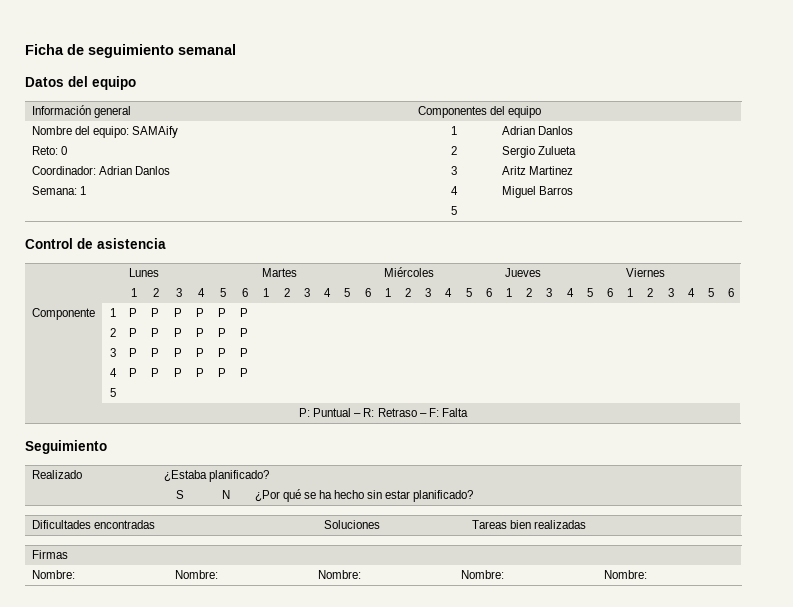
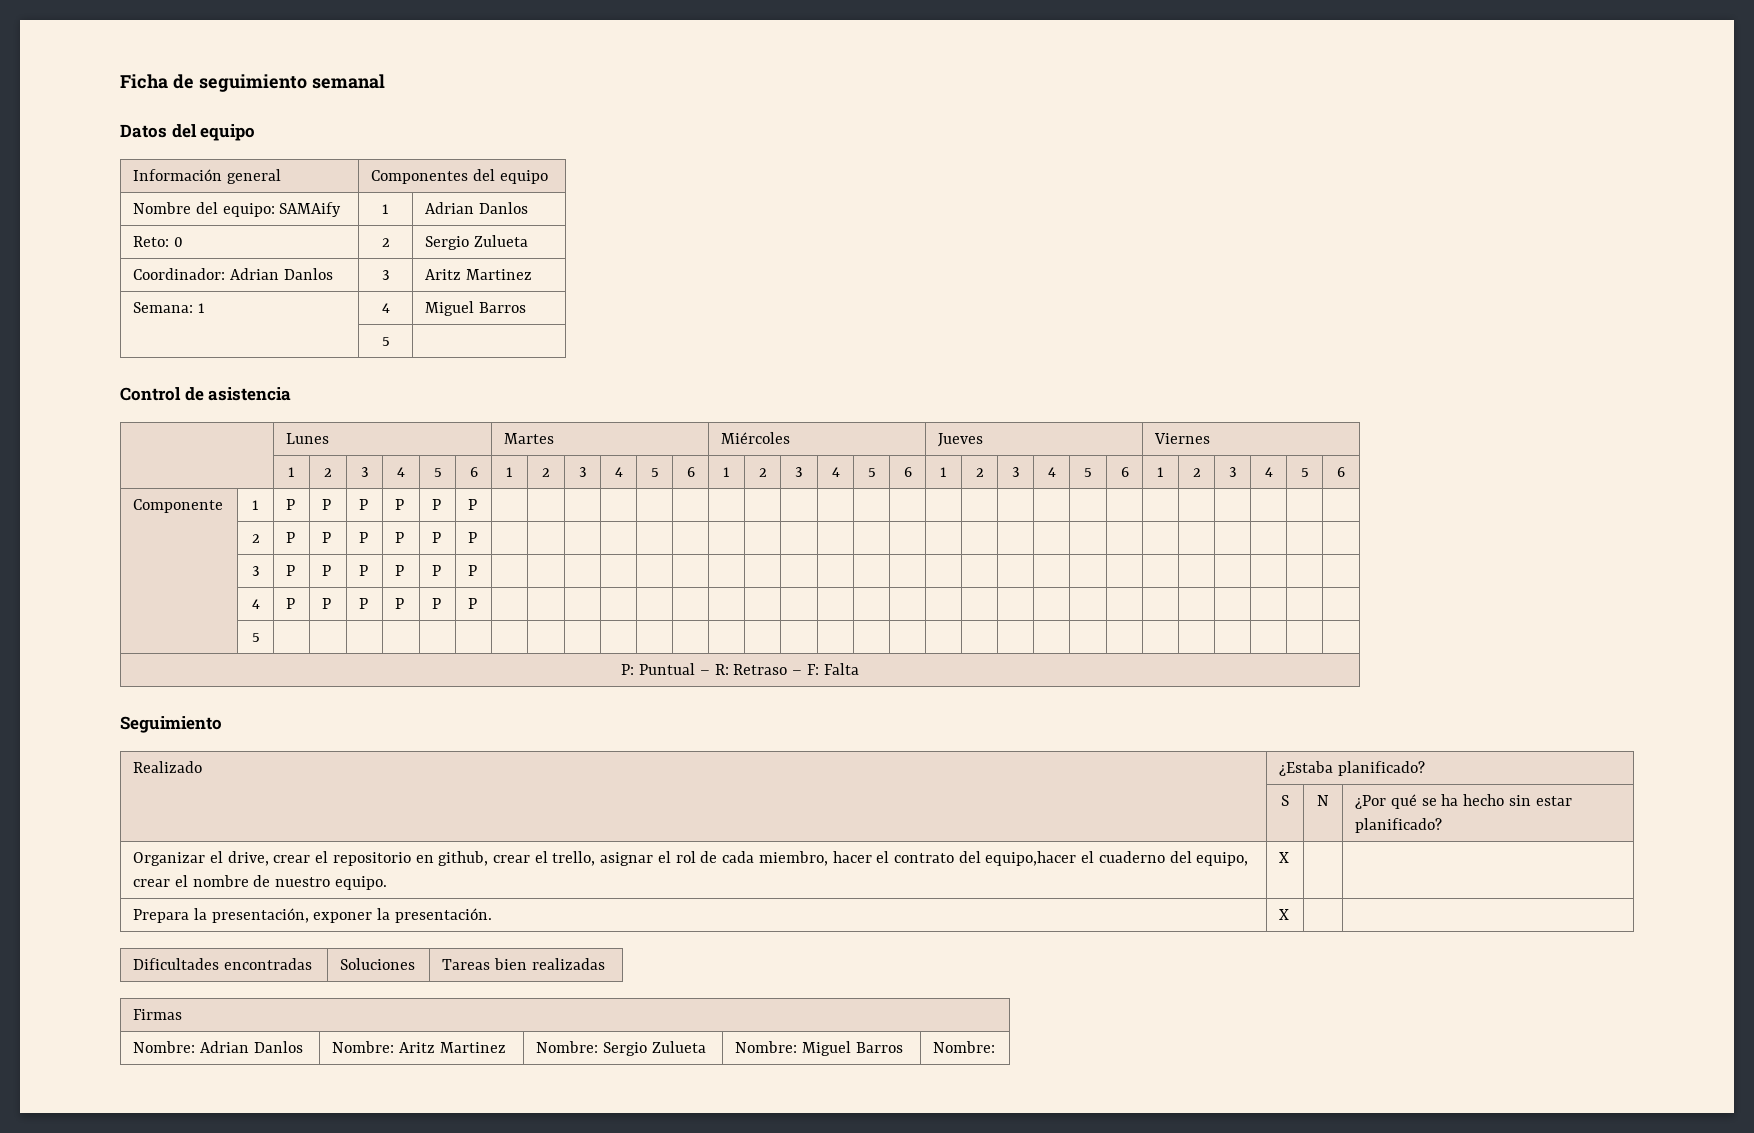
(474, 496) none -> [133,851,1249,866] [133,875,387,890] [1279,852,1290,863] [133,908,492,923] [1279,909,1290,920] // Organizar el drive, crear el repositorio en github, crear el trello, asignar el rol de cada miembro, hacer el contrato del equipo,hacer el cuaderno del equipo, crear el nombre de nuestro equipo. | X | | // Prepara la presentación, exponer la presentación. | X | |
[174,570,218,579] [317,570,361,579] [460,570,504,579] | Nombre: | Nombre: | Nombre: -> [199,1041,303,1053] [332,1041,506,1053] [536,1041,706,1056] [735,1041,903,1056] Adrian Danlos | Nombre: Aritz Martinez | Nombre: Sergio Zulueta | Nombre: Miguel Barros

